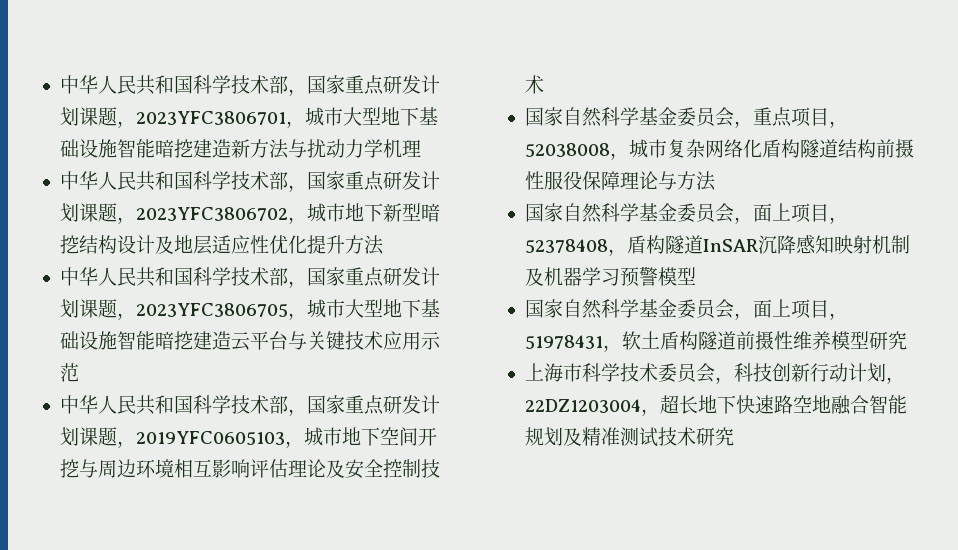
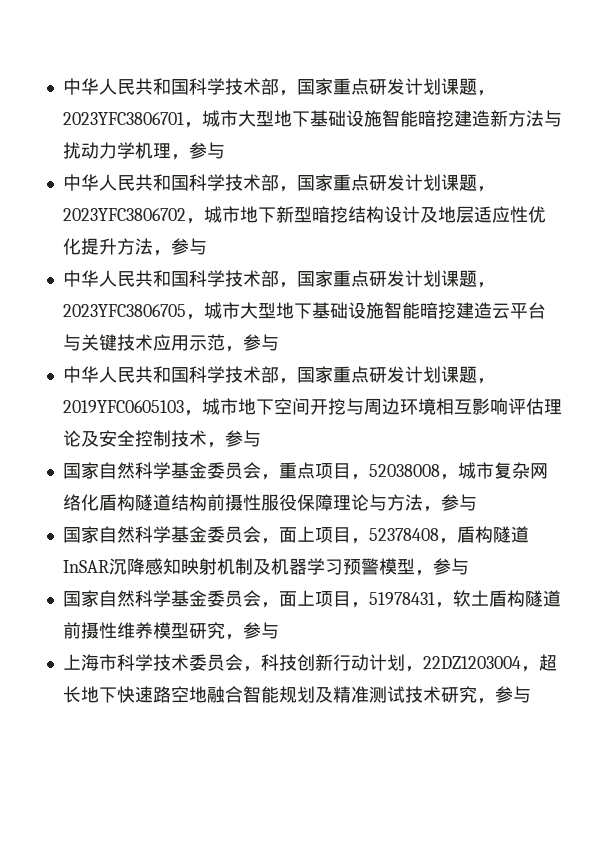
(421, 148) none -> [170,142,225,160] ，参与
(384, 245) none -> [152,238,207,256] ，参与
(79, 372) none -> [224,334,279,352] ，参与
(544, 84) none -> [206,430,261,448] ，参与
(716, 181) none -> [422,494,477,512] ，参与
(696, 276) none -> [414,558,469,576] ，参与
(907, 340) none -> [224,622,279,640] ，参与
(734, 436) none -> [476,686,531,704] ，参与

